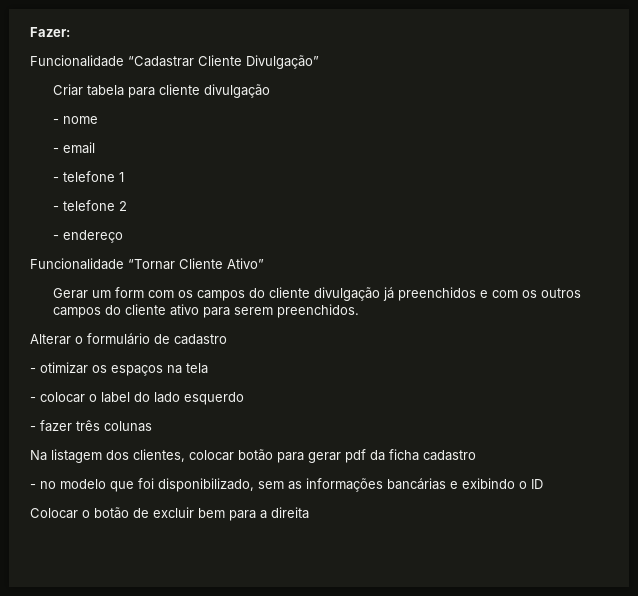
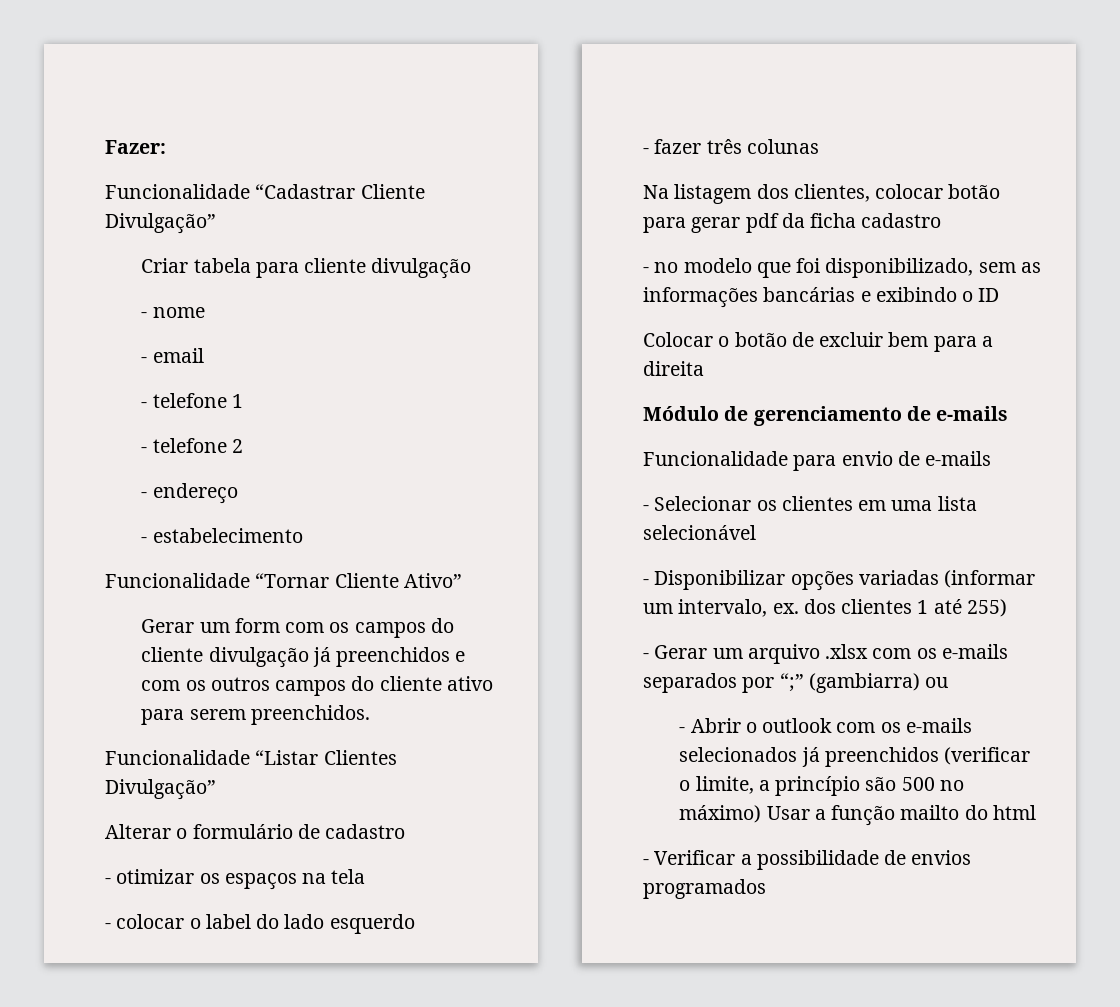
(123, 236) none -> [141,528,303,543] // - estabelecimento
(359, 311) none -> [105,750,397,765] [105,779,216,800] // Funcionalidade “Listar Clientes Divulgação”
(309, 513) none -> [643,406,1009,426] [643,451,992,471] [643,496,977,511] [643,525,756,540] [643,570,1036,591] [643,599,1007,617] [643,644,1008,664] [643,673,949,693] [679,718,972,733] [679,747,1031,767] [679,776,964,796] [679,805,1036,826] [643,850,972,870] [643,879,766,899] // Módulo de gerenciamento de e-mails // Funcionalidade para envio de e-mails // - Selecionar os clientes em uma lista selecionável // - Disponibilizar opções variadas (informar um intervalo, ex. dos clientes 1 até 255) // - Gerar um arquivo .xlsx com os e-mails separados por “;” (gambiarra) ou // - Abrir o outlook com os e-mails selecionados já preenchidos (verificar o limite, a princípio são 500 no máximo) Usar a função mailto do html // - Verificar a possibilidade de envios programados

